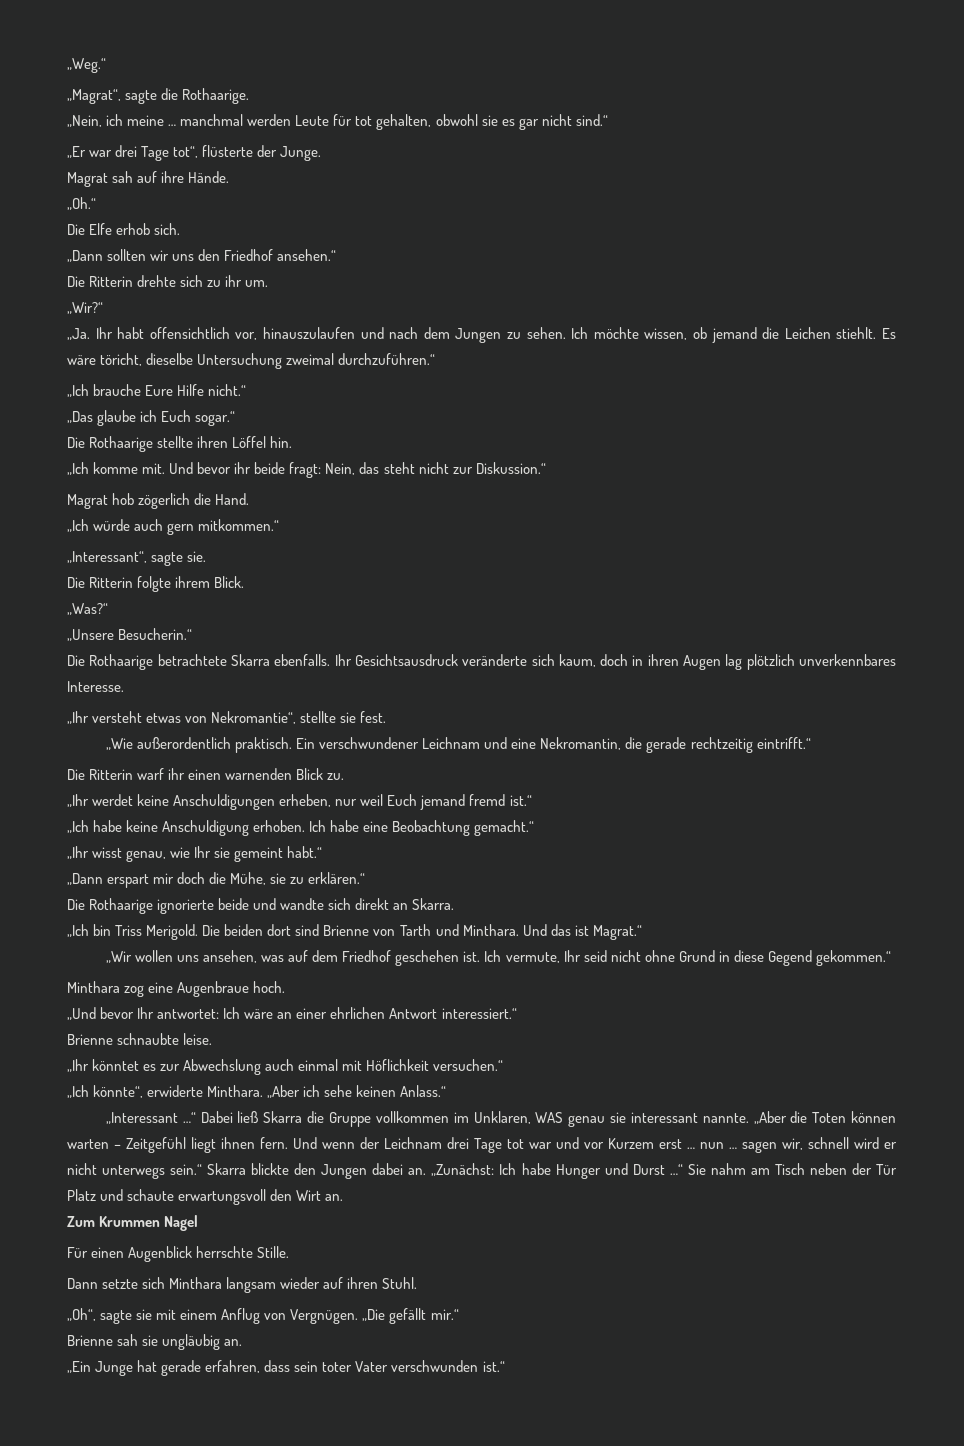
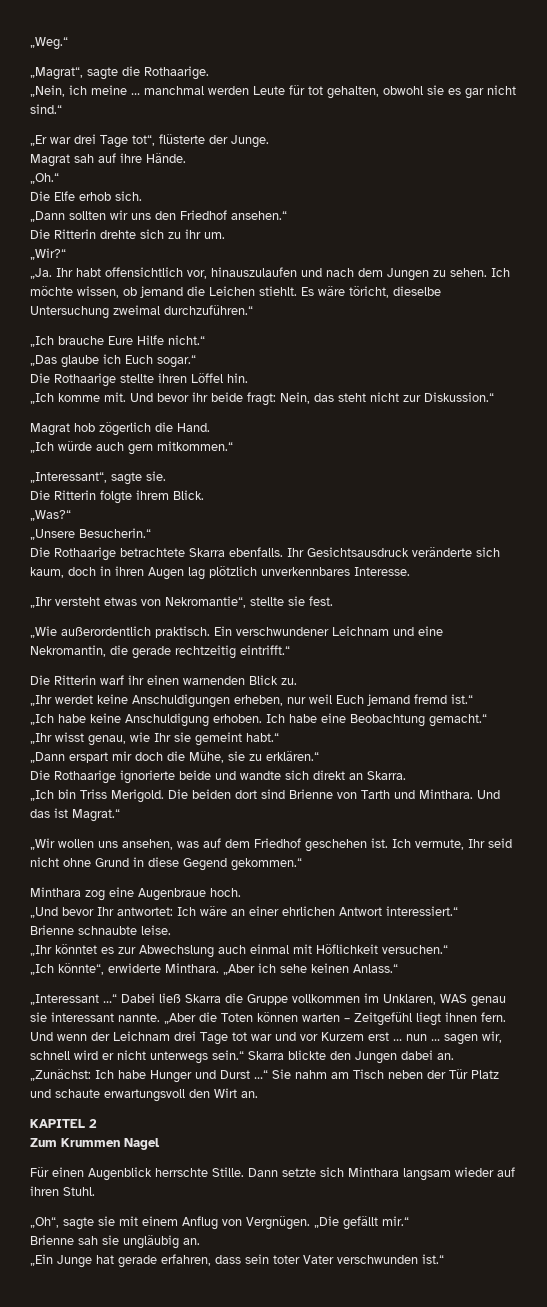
(344, 1197) none -> [30,1119,97,1128] // KAPITEL 2
(290, 1252) // -> (244, 1172) none

